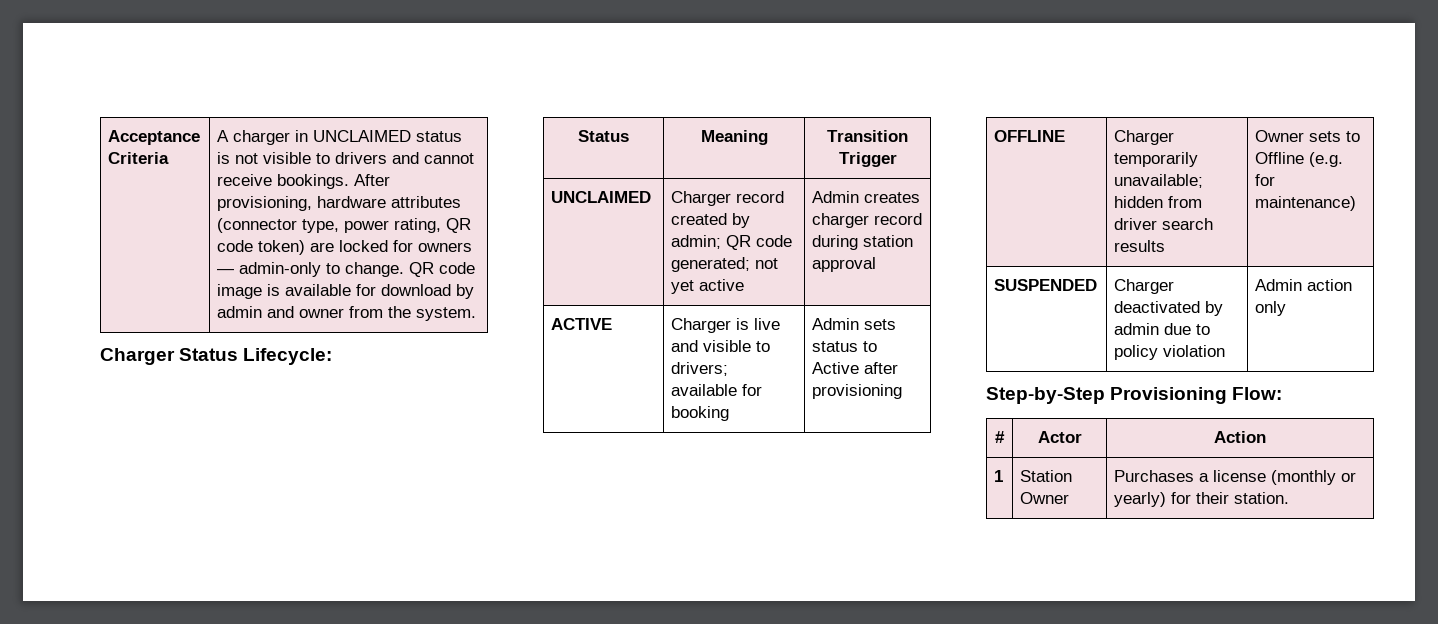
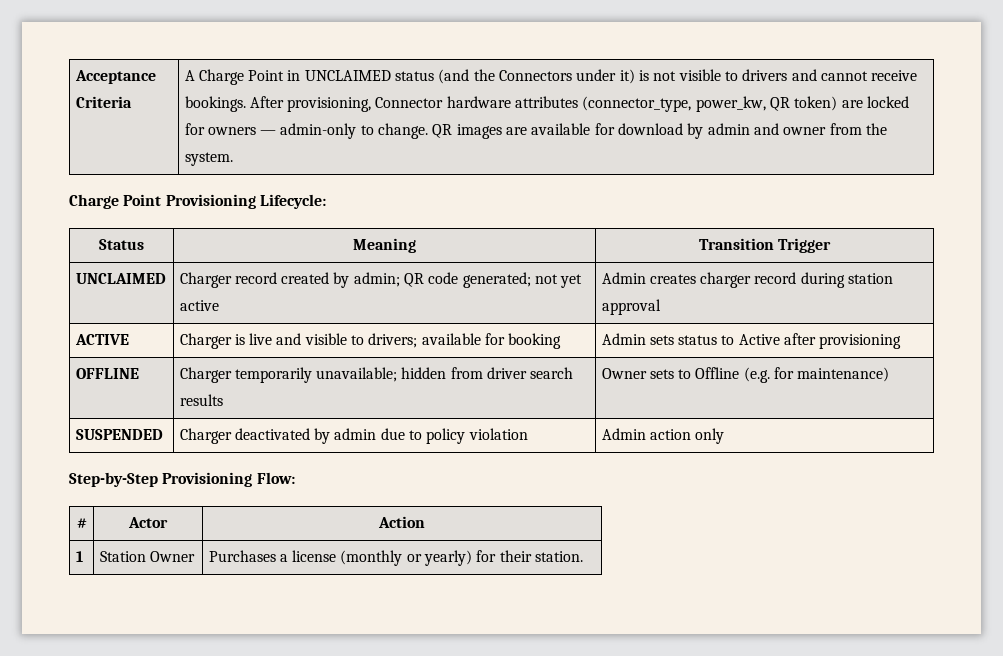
[233,130,291,145] charger -> [198,69,285,85] Charge Point
(463, 136) none -> [438,69,635,84] (and the Connectors under it)
(313, 203) none -> [375,97,444,108] Connector
[217,218,472,233] [217,240,254,252] (connector type, power rating, QR code -> [582,96,791,112] (connector_type, power_kw, QR
[439,262,476,274] [217,284,281,299] code image is -> [456,124,528,139] images are
[100,348,239,365] Charger Status -> [69,194,256,209] Charge Point Provisioning

